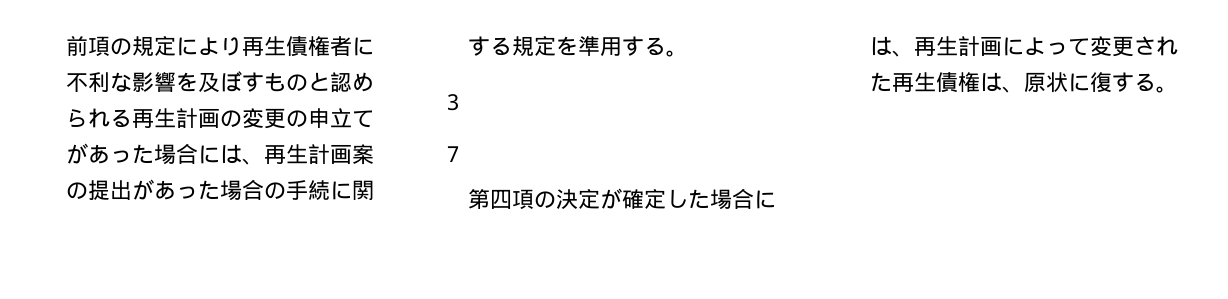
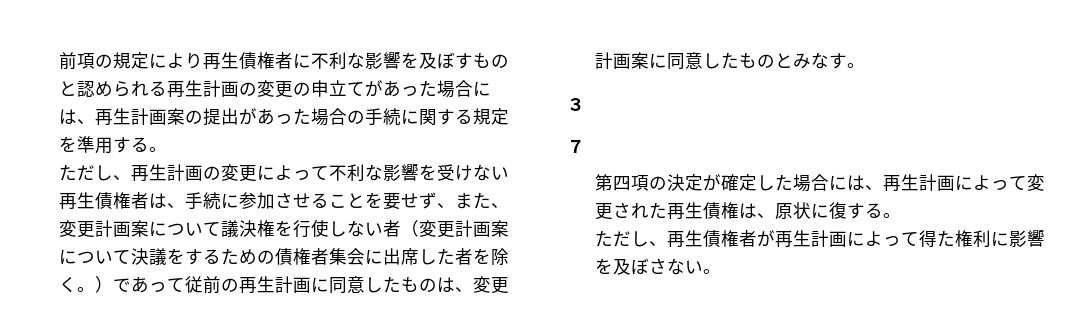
(689, 53) none -> [58,164,509,182] [58,192,509,210] [58,219,509,238] [58,248,509,265] [58,276,509,294] [594,52,865,70] // ただし、再生計画の変更によって不利な影響を受けない再生債権者は、手続に参加させることを要せず、また、変更計画案について議決権を行使しない者（変更計画案について決議をするための債権者集会に出席した者を除く。）であって従前の再生計画に同意したものは、変更計画案に同意したものとみなす。
(1179, 89) none -> [594,230,1045,248] [594,258,721,275] // ただし、再生債権者が再生計画によって得た権利に影響を及ぼさない。

